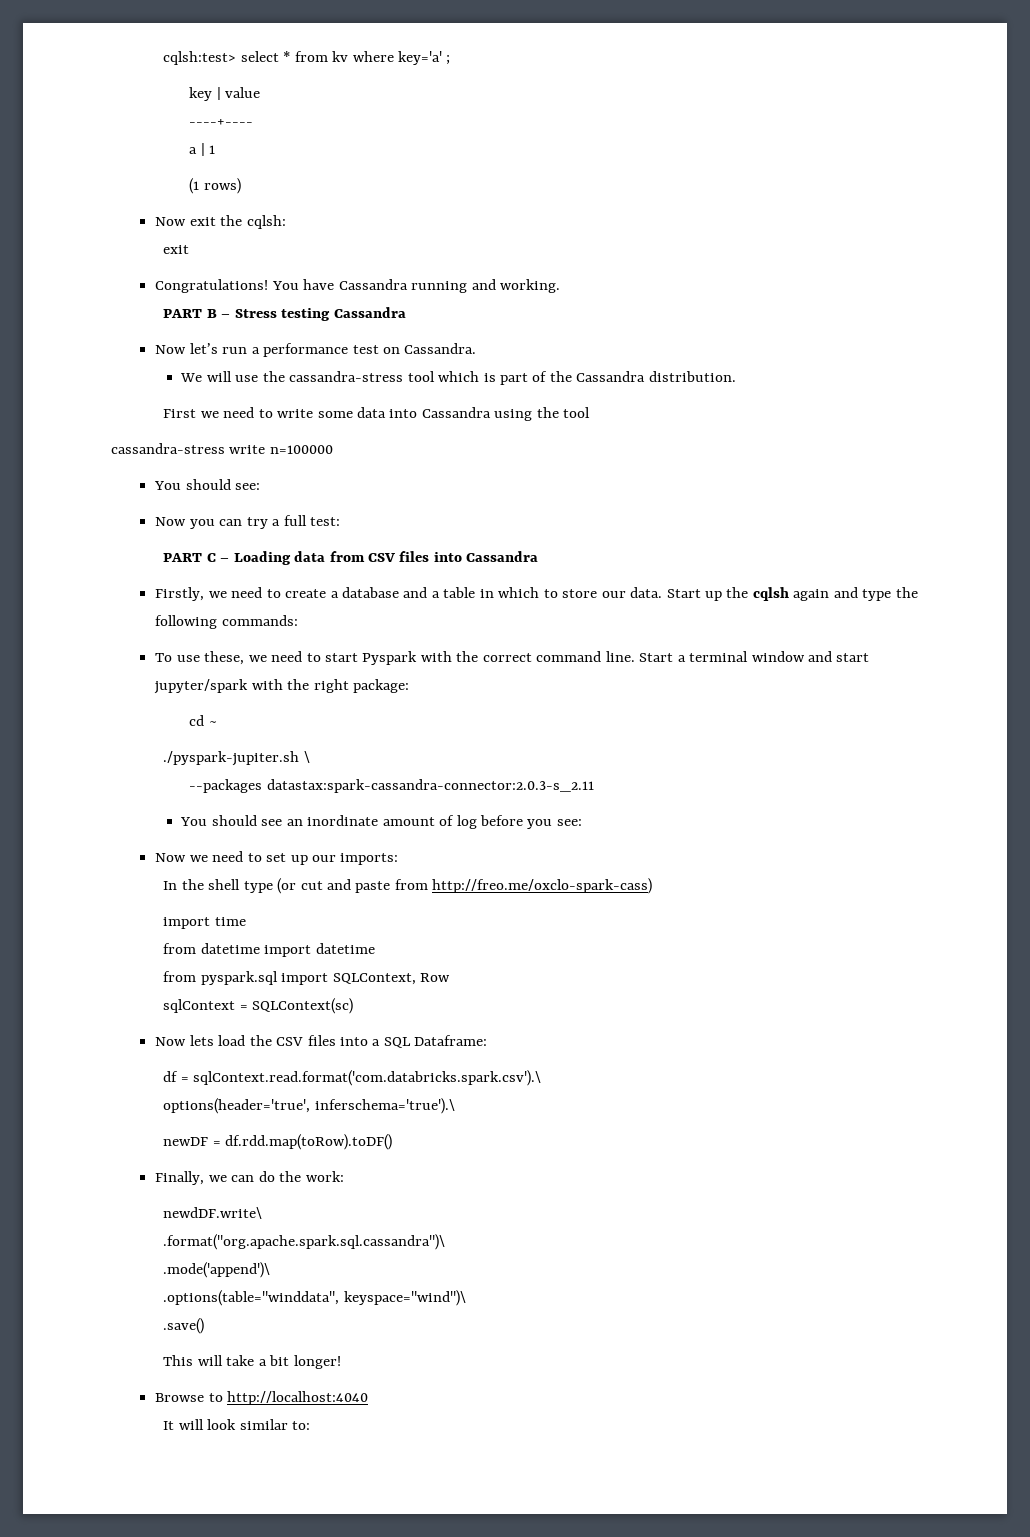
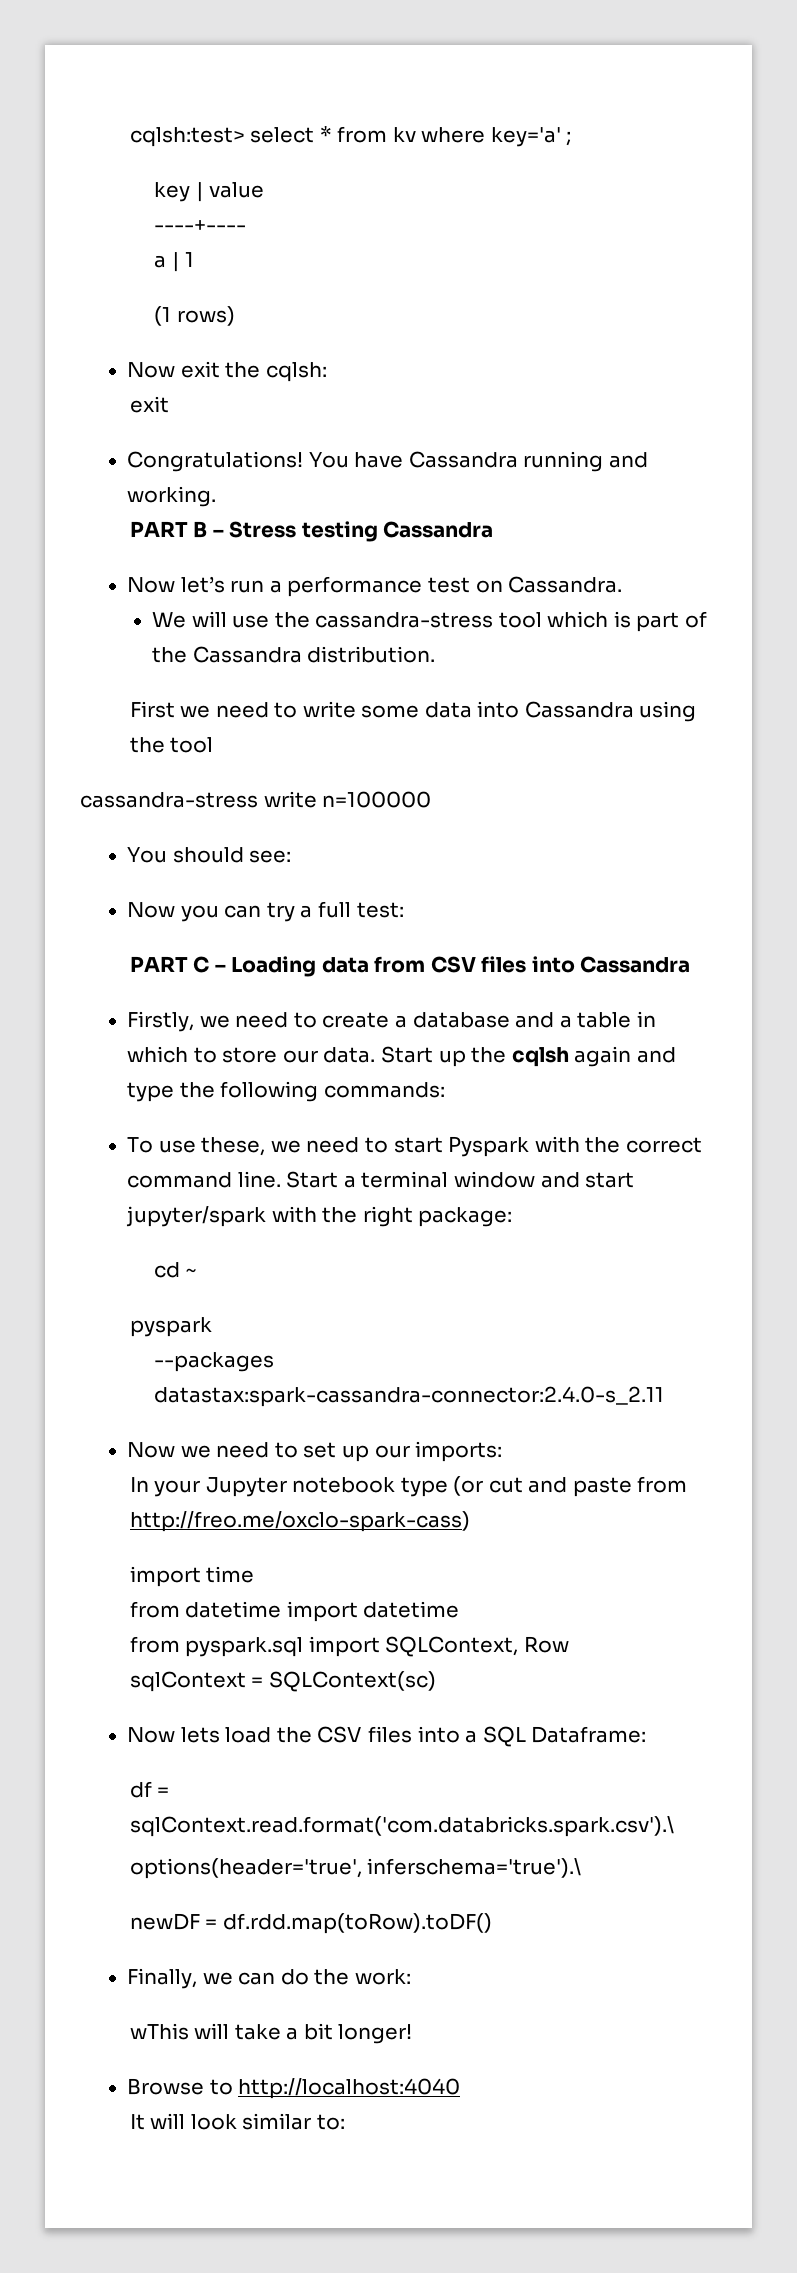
[163,751,310,766] ./pyspark-jupiter.sh \ -> [129,1317,212,1337] pyspark
[266,779,594,793] [180,815,582,829] datastax:spark-cassandra-connector:2.0.3-s_2.11 // You should see an inordinate amount of log before you see: -> [154,1386,665,1407] datastax:spark-cassandra-connector:2.4.0-s_2.11
[181,879,241,890] the shell -> [154,1477,396,1497] your Jupyter notebook
[163,1207,263,1219] [163,1234,446,1250] [163,1262,271,1278] [163,1290,466,1306] [163,1318,205,1334] [163,1355,194,1366] newdDF.write\ // .format("org.apache.spark.sql.cassandra")\ // .mode('append')\ // .options(table="winddata", keyspace="wind")\ // .save() // This -> [129,2023,189,2040] wThis

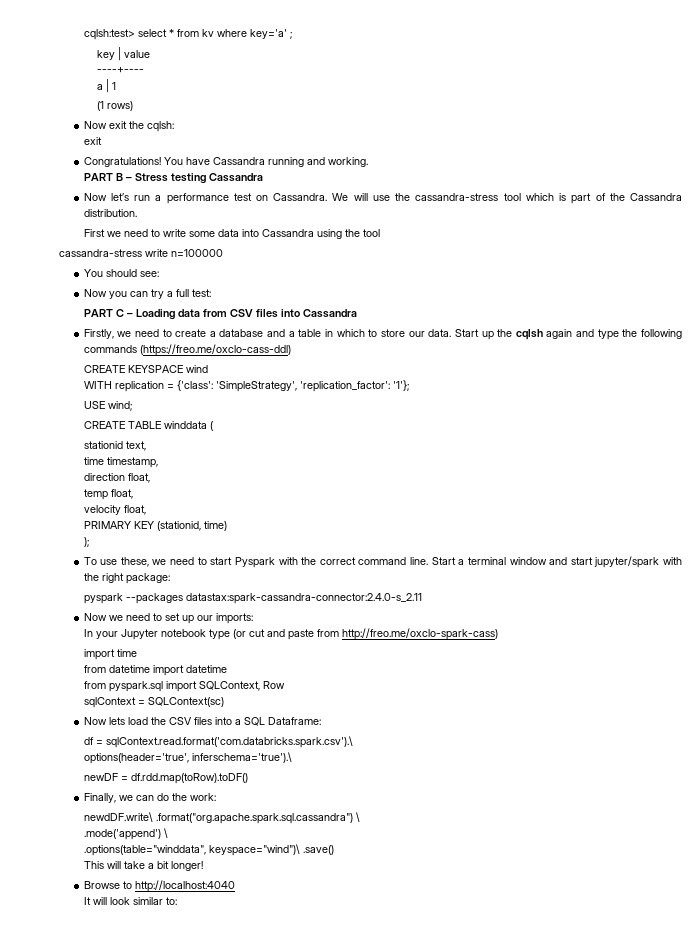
(623, 584) // -> (328, 197) none
[323,1082,445,1098] commands: -> [83,344,291,356] [83,365,208,373] [83,380,409,392] [83,401,132,411] [83,421,213,431] [83,441,146,451] [83,457,158,468] [83,473,150,483] [83,489,133,500] [83,505,146,515] [83,521,227,531] [83,537,89,547] commands (https://freo.me/oxclo-cass-ddl) // CREATE KEYSPACE wind // WITH replication = {'class': 'SimpleStrategy', 'replication_factor': '1'}; // USE wind; // CREATE TABLE winddata ( // stationid text, // time timestamp, // direction float, // temp float, // velocity float, // PRIMARY KEY (stationid, time) // );
[154,1262,196,1278] // cd ~ -> (170, 578) none
(212, 1327) // -> (123, 598) none
[129,2023,189,2040] wThis -> [83,812,360,824] [83,828,168,840] [83,844,334,856] [83,861,104,869] newdDF.write\ .format("org.apache.spark.sql.cassandra") \ // .mode('append') \ // .options(table="winddata", keyspace="wind")\ .save() // This

